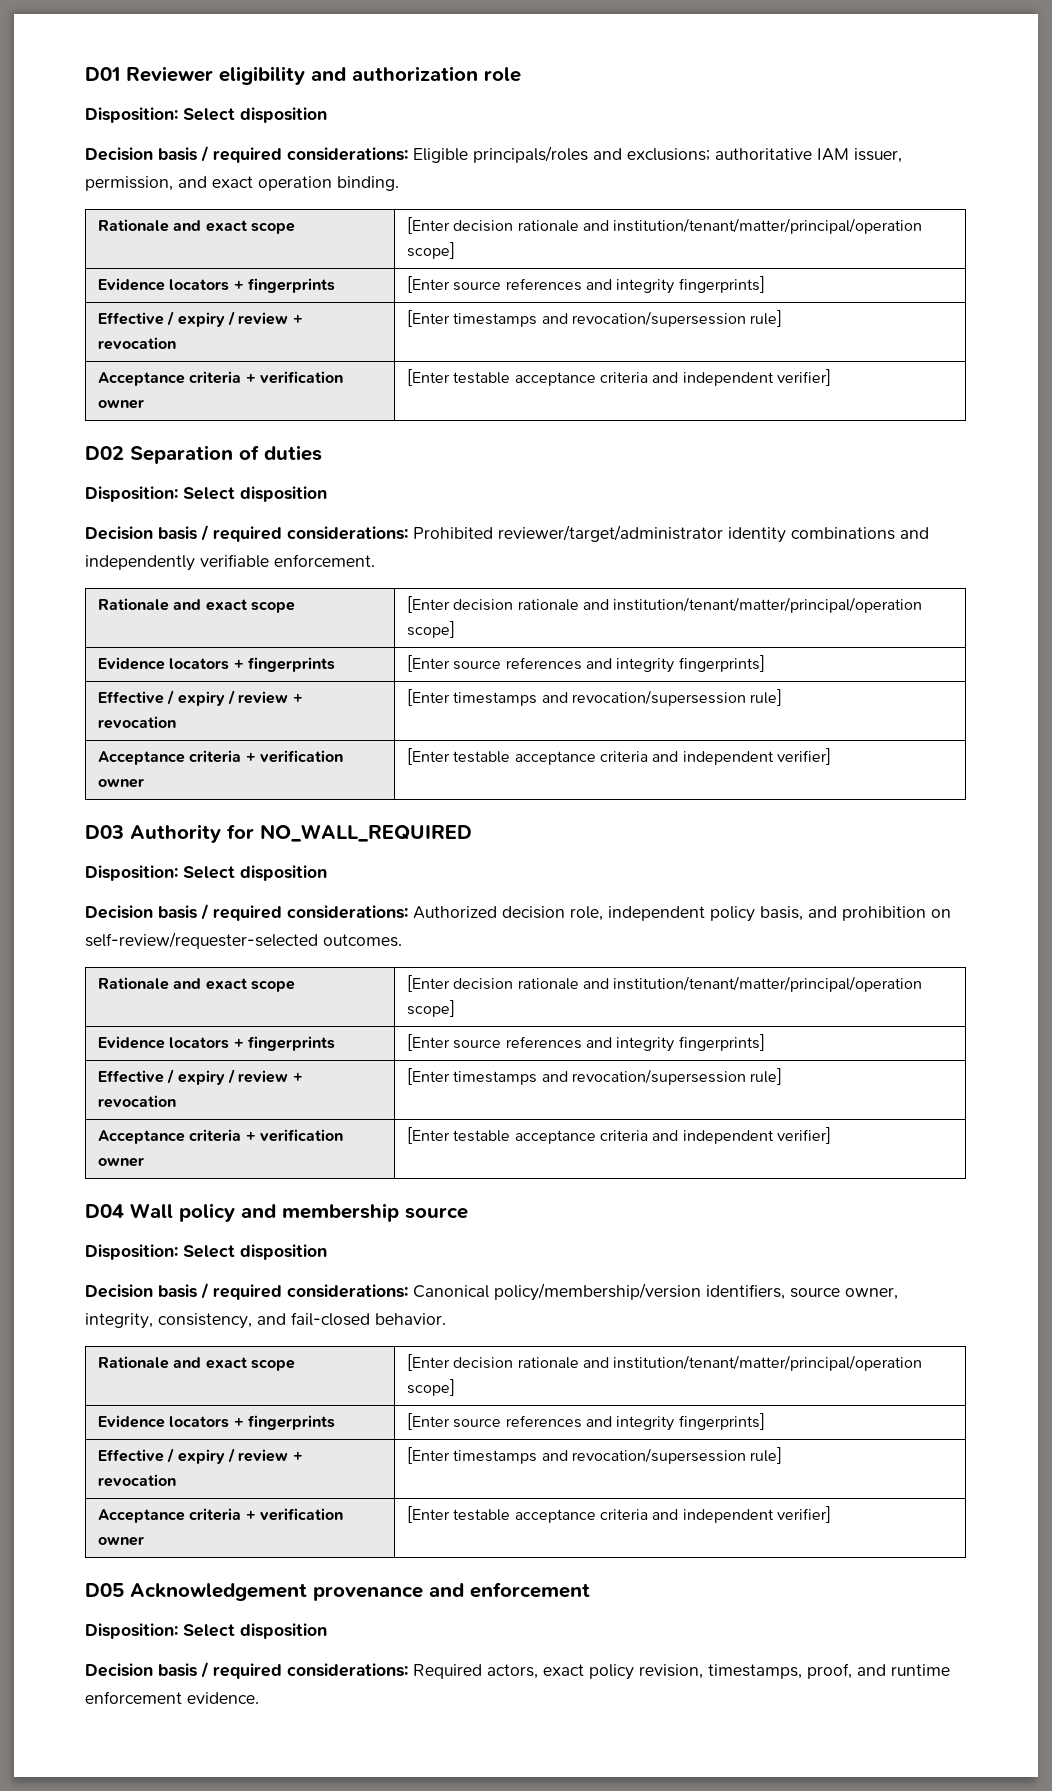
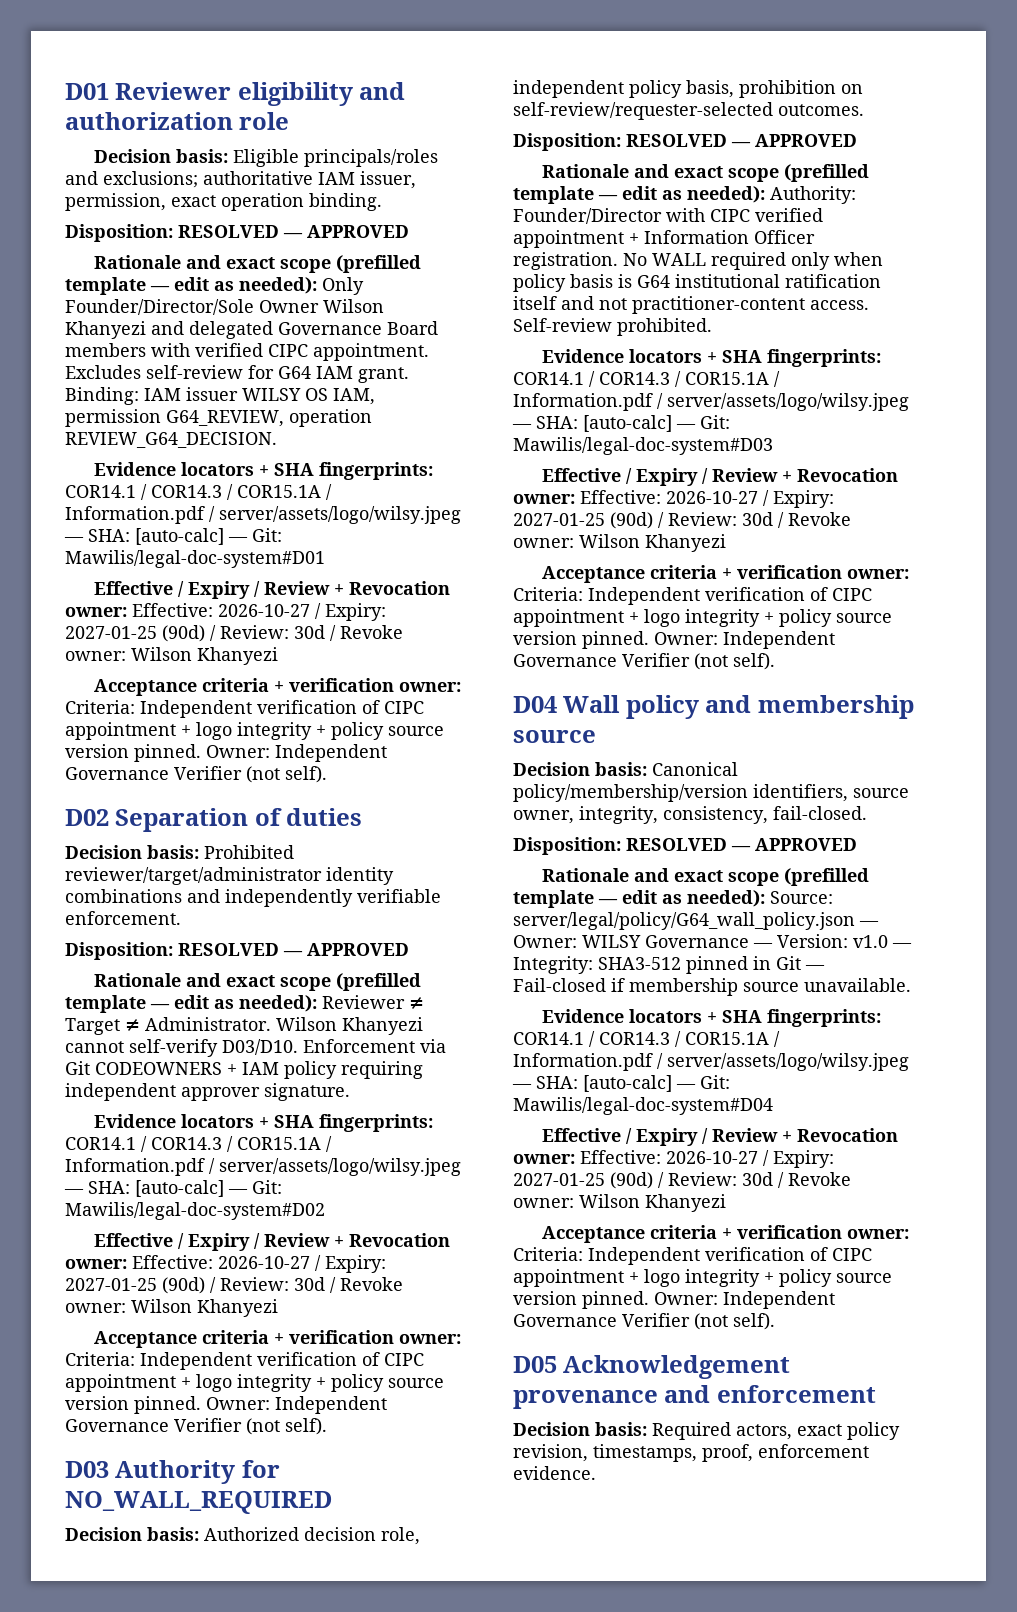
[85,107,327,123] [85,146,408,163] Disposition: Select disposition // Decision basis / required considerations: -> [93,149,228,163] Decision basis:
[178,176,207,188] and -> (166, 202) none
[98,219,296,234] [407,217,923,234] [407,242,456,259] [98,278,336,293] [407,276,765,294] [98,311,303,327] [98,337,177,350] [407,310,783,327] [98,371,344,386] [98,399,145,409] [407,369,832,386] [85,445,322,464] [85,486,327,502] [85,525,408,542] // Rationale and exact scope | [Enter decision rationale and institution/tenant/matter/principal/operation scope] // Evidence locators + fingerprints | [Enter source references and integrity fingerprints] // Effective / expiry / review + revocation | [Enter timestamps and revocation/supersession rule] // Acceptance criteria + verification owner | [Enter testable acceptance criteria and independent verifier] // D02 Separation of duties // Disposition: Select disposition // Decision basis / required considerations: -> [65,224,409,242] [93,255,421,273] [65,277,364,295] [65,299,384,315] [65,321,438,339] [65,343,429,361] [65,365,409,383] [65,387,375,405] [65,409,372,427] [65,432,277,448] [93,462,433,480] [65,484,332,500] [65,506,461,524] [64,528,282,545] [65,550,325,568] [93,581,450,599] [65,603,386,621] [65,625,403,642] [65,647,278,665] [93,678,461,696] [65,700,424,718] [65,722,444,740] [65,744,387,762] [65,766,327,783] [65,808,363,832] [65,845,199,859] // Disposition: RESOLVED — APPROVED // Rationale and exact scope (prefilled template — edit as needed): Only Founder/Director/Sole Owner Wilson Khanyezi and delegated Governance Board members with verified CIPC appointment. Excludes self-review for G64 IAM grant. Binding: IAM issuer WILSY OS IAM, permission G64_REVIEW, operation REVIEW_G64_DECISION. // Evidence locators + SHA fingerprints: COR14.1 / COR14.3 / COR15.1A / Information.pdf / server/assets/logo/wilsy.jpeg — SHA: [auto-calc] — Git: Mawilis/legal-doc-system#D01 // Effective / Expiry / Review + Revocation owner: Effective: 2026-10-27 / Expiry: 2027-01-25 (90d) / Review: 30d / Revoke owner: Wilson Khanyezi // Acceptance criteria + verification owner: Criteria: Independent verification of CIPC appointment + logo integrity + policy source version pinned. Owner: Independent Governance Verifier (not self). // D02 Separation of duties // Decision basis:
[98,598,296,613] [407,596,923,613] [407,621,456,638] [98,657,336,672] [407,655,765,673] [98,690,303,706] [98,716,177,729] [407,689,783,706] [98,750,344,765] [98,778,145,788] [407,748,832,765] [85,824,472,843] [85,865,327,881] [85,904,408,921] // Rationale and exact scope | [Enter decision rationale and institution/tenant/matter/principal/operation scope] // Evidence locators + fingerprints | [Enter source references and integrity fingerprints] // Effective / expiry / review + revocation | [Enter timestamps and revocation/supersession rule] // Acceptance criteria + verification owner | [Enter testable acceptance criteria and independent verifier] // D03 Authority for NO_WALL_REQUIRED // Disposition: Select disposition // Decision basis / required considerations: -> [65,942,409,960] [93,973,421,991] [65,995,424,1013] [65,1017,423,1035] [65,1039,446,1057] [65,1061,423,1079] [65,1083,350,1101] [93,1114,433,1132] [65,1136,332,1152] [65,1158,461,1176] [64,1180,282,1197] [65,1202,325,1220] [93,1233,450,1251] [65,1255,386,1273] [65,1277,403,1294] [65,1299,278,1317] [93,1330,461,1348] [65,1352,424,1370] [65,1374,444,1392] [65,1396,387,1414] [65,1418,327,1435] [65,1460,280,1484] [65,1491,332,1514] [65,1527,199,1541] // Disposition: RESOLVED — APPROVED // Rationale and exact scope (prefilled template — edit as needed): Reviewer ≠ Target ≠ Administrator. Wilson Khanyezi cannot self-verify D03/D10. Enforcement via Git CODEOWNERS + IAM policy requiring independent approver signature. // Evidence locators + SHA fingerprints: COR14.1 / COR14.3 / COR15.1A / Information.pdf / server/assets/logo/wilsy.jpeg — SHA: [auto-calc] — Git: Mawilis/legal-doc-system#D02 // Effective / Expiry / Review + Revocation owner: Effective: 2026-10-27 / Expiry: 2027-01-25 (90d) / Review: 30d / Revoke owner: Wilson Khanyezi // Acceptance criteria + verification owner: Criteria: Independent verification of CIPC appointment + logo integrity + policy source version pinned. Owner: Independent Governance Verifier (not self). // D03 Authority for NO_WALL_REQUIRED // Decision basis:
[808,906,837,918] and -> (734, 89) none
[98,977,296,992] [407,975,923,992] [407,1000,456,1017] [98,1036,336,1051] [407,1034,765,1052] [98,1069,303,1085] [98,1095,177,1108] [407,1068,783,1085] [98,1129,344,1144] [98,1157,145,1167] [407,1127,832,1144] // Rationale and exact scope | [Enter decision rationale and institution/tenant/matter/principal/operation scope] // Evidence locators + fingerprints | [Enter source references and integrity fingerprints] // Effective / expiry / review + revocation | [Enter timestamps and revocation/supersession rule] // Acceptance criteria + verification owner | [Enter testable acceptance criteria and independent verifier] -> [513,133,857,151] [541,164,869,182] [513,186,856,204] [513,208,823,224] [513,230,815,248] [513,252,883,270] [513,274,881,292] [513,296,869,314] [513,318,712,336] [541,349,881,367] [513,371,780,387] [513,393,909,411] [512,415,730,432] [513,437,773,455] [541,468,898,486] [513,490,834,508] [513,512,851,529] [513,534,726,552] [541,565,909,583] [513,587,872,605] [513,609,892,627] [513,631,835,649] [513,653,775,670] // Disposition: RESOLVED — APPROVED // Rationale and exact scope (prefilled template — edit as needed): Authority: Founder/Director with CIPC verified appointment + Information Officer registration. No WALL required only when policy basis is G64 institutional ratification itself and not practitioner-content access. Self-review prohibited. // Evidence locators + SHA fingerprints: COR14.1 / COR14.3 / COR15.1A / Information.pdf / server/assets/logo/wilsy.jpeg — SHA: [auto-calc] — Git: Mawilis/legal-doc-system#D03 // Effective / Expiry / Review + Revocation owner: Effective: 2026-10-27 / Expiry: 2027-01-25 (90d) / Review: 30d / Revoke owner: Wilson Khanyezi // Acceptance criteria + verification owner: Criteria: Independent verification of CIPC appointment + logo integrity + policy source version pinned. Owner: Independent Governance Verifier (not self).
[85,1244,327,1260] [85,1283,408,1300] Disposition: Select disposition // Decision basis / required considerations: -> [513,762,647,776] Decision basis:
[257,1312,446,1326] [98,1356,296,1371] [407,1354,923,1371] [407,1379,456,1396] [98,1415,336,1430] [407,1413,765,1431] [98,1448,303,1464] [98,1474,177,1487] [407,1447,783,1464] [98,1508,344,1523] [98,1536,145,1546] [407,1506,832,1523] and fail-closed behavior. // Rationale and exact scope | [Enter decision rationale and institution/tenant/matter/principal/operation scope] // Evidence locators + fingerprints | [Enter source references and integrity fingerprints] // Effective / expiry / review + revocation | [Enter timestamps and revocation/supersession rule] // Acceptance criteria + verification owner | [Enter testable acceptance criteria and independent verifier] -> [773,806,867,820] [513,837,857,855] [541,868,869,886] [513,890,833,908] [513,912,879,930] [513,934,912,948] [513,956,825,974] [513,978,911,996] [541,1009,881,1027] [513,1031,780,1047] [513,1053,909,1071] [512,1075,730,1092] [513,1097,773,1115] [541,1128,898,1146] [513,1150,834,1168] [513,1172,851,1189] [513,1194,726,1212] [541,1225,909,1243] [513,1247,872,1265] [513,1269,892,1287] [513,1291,835,1309] [513,1313,775,1330] fail-closed. // Disposition: RESOLVED — APPROVED // Rationale and exact scope (prefilled template — edit as needed): Source: server/legal/policy/G64_wall_policy.json — Owner: WILSY Governance — Version: v1.0 — Integrity: SHA3-512 pinned in Git — Fail-closed if membership source unavailable. // Evidence locators + SHA fingerprints: COR14.1 / COR14.3 / COR15.1A / Information.pdf / server/assets/logo/wilsy.jpeg — SHA: [auto-calc] — Git: Mawilis/legal-doc-system#D04 // Effective / Expiry / Review + Revocation owner: Effective: 2026-10-27 / Expiry: 2027-01-25 (90d) / Review: 30d / Revoke owner: Wilson Khanyezi // Acceptance criteria + verification owner: Criteria: Independent verification of CIPC appointment + logo integrity + policy source version pinned. Owner: Independent Governance Verifier (not self).
[85,1623,327,1639] [85,1662,408,1679] Disposition: Select disposition // Decision basis / required considerations: -> [513,1422,647,1436] Decision basis:
[857,1664,950,1676] and runtime -> (753, 1453) none

